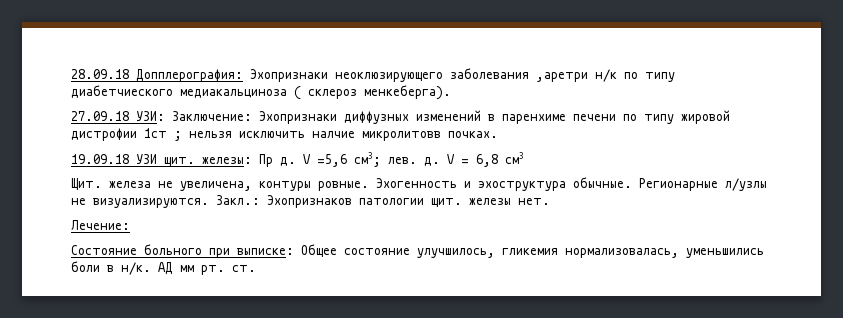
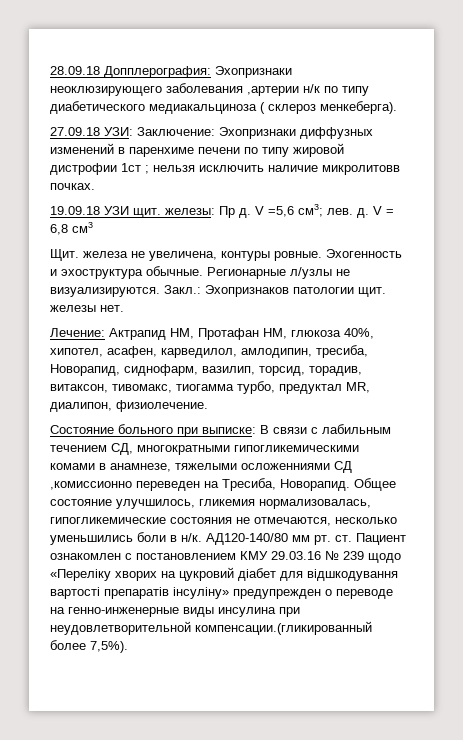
[536,72,588,82] ,аретри -> [247,86,299,96] ,артерии
[71,85,173,98] диабетчиеского -> [50,101,145,114] диабетического
[312,131,355,139] налчие -> [268,165,318,172] наличие
[71,244,294,258] // Состояние больного при выписке: -> [109,328,374,340] [50,345,368,358] [50,364,362,376] [50,381,370,394] [50,400,208,412] [50,424,391,437] [50,443,359,455] [50,461,352,473] [50,478,350,491] Актрапид НМ, Протафан НМ, глюкоза 40%, хипотел, асафен, карведилол, амлодипин, тресиба, Новорапид, сиднофарм, вазилип, торсид, торадив, витаксон, тивомакс, тиогамма турбо, предуктал MR, диалипон, физиолечение. // Состояние больного при выписке: В связи с лабильным течением СД, многократными гипогликемическими комами в анамнезе, тяжелыми осложенниями СД ,комиссионно переведен на Тресиба, Новорапид.
(679, 253) none -> [50,517,397,526] гипогликемические состояния не отмечаются, несколько
[158,262,173,274] АД -> [206,533,288,545] АД120-140/80
(256, 268) none -> [356,533,406,545] [50,550,401,563] [50,567,398,581] [50,587,393,599] [50,607,300,617] [50,621,372,635] [50,640,128,653] Пациент ознакомлен с постановлением КМУ 29.03.16 № 239 щодо «Перелiку хворих на цукровий дiабет для вiдшкодування вартостi препаратiв iнсулiну» предупрежден о переводе на генно-инженерные виды инсулина при неудовлетворительной компенсации.(гликированный более 7,5%).

